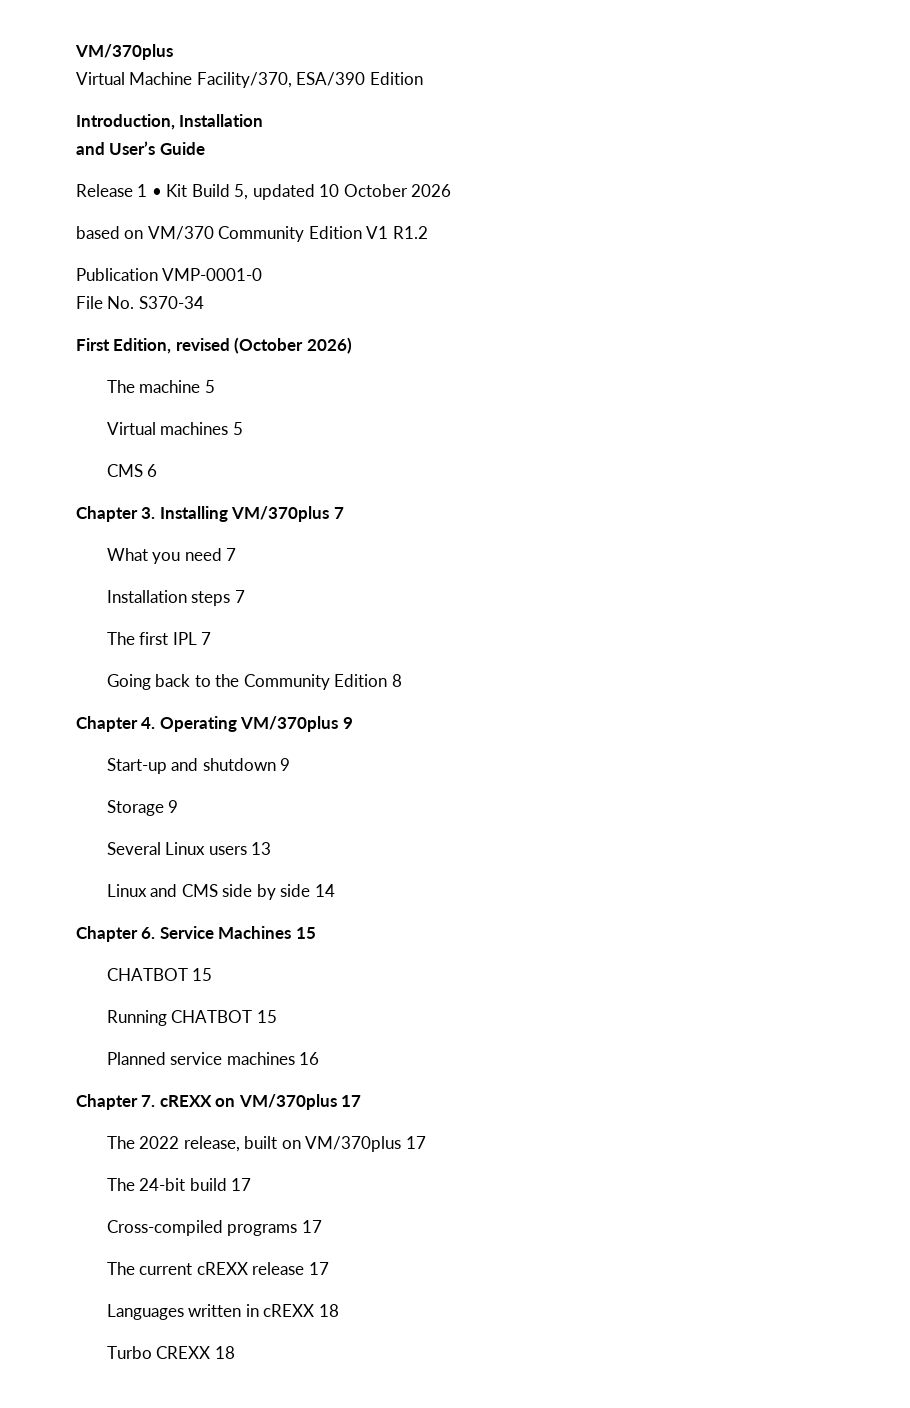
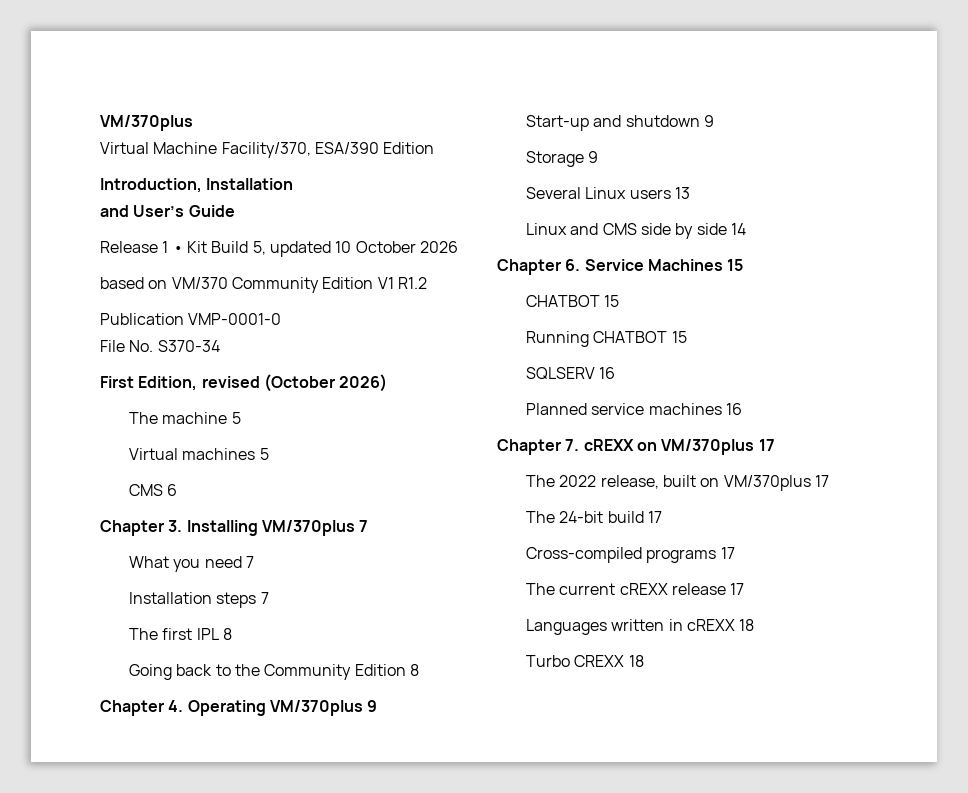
[201,632,212,645] 7 -> [222,628,232,640] 8
(277, 1016) none -> [526,367,616,380] // SQLSERV 16

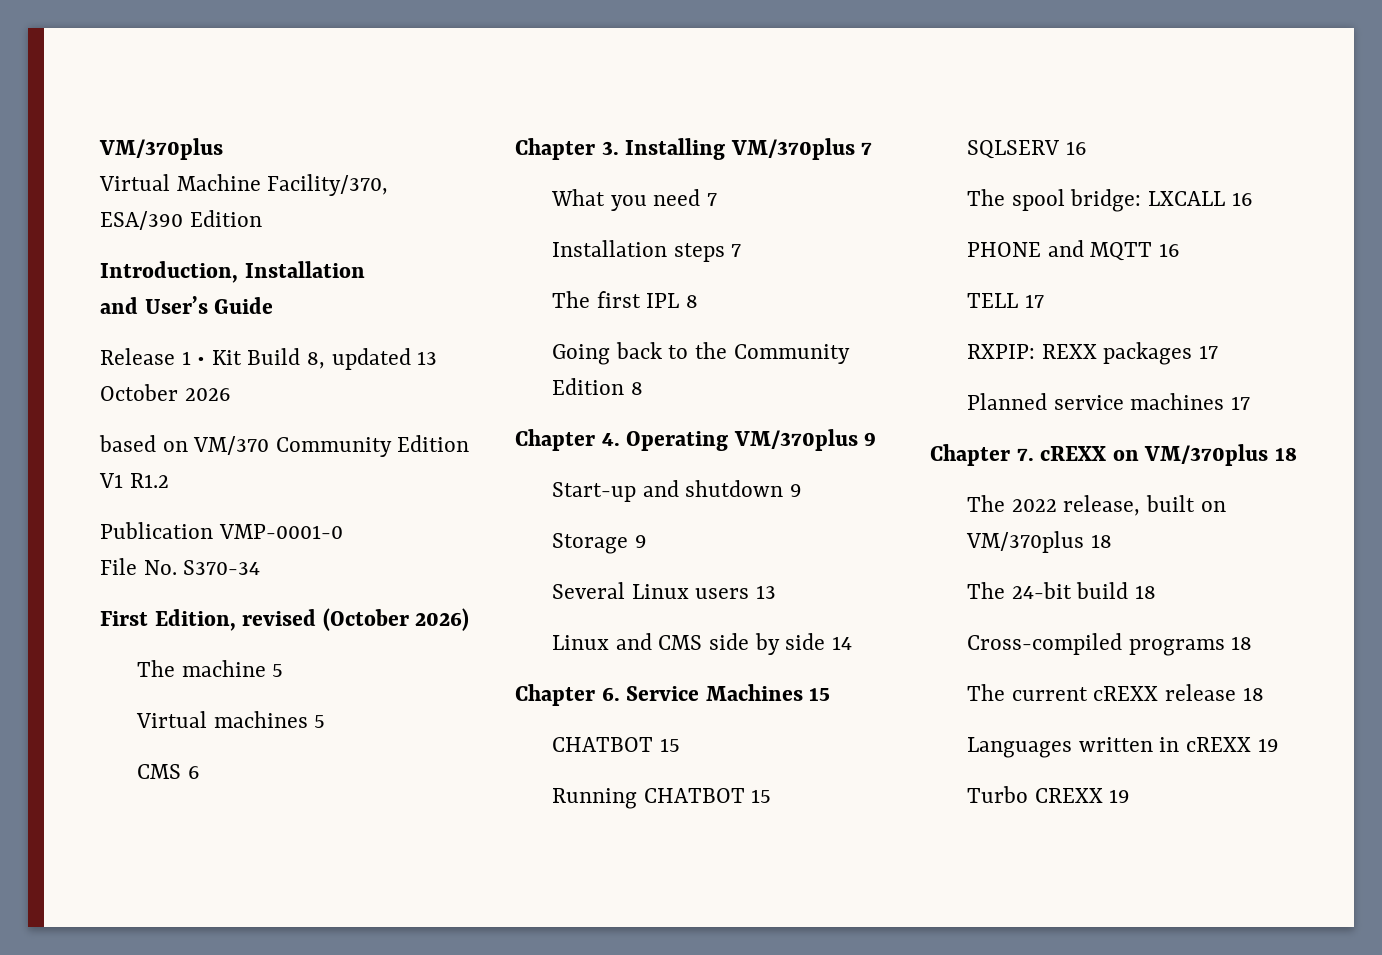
[252,241,352,257] 5, updated 10 -> [307,348,438,370] 8, updated 13
(616, 373) none -> [967,189,1253,212] [967,240,1181,261] [967,293,1044,308] [967,342,1219,365] // The spool bridge: LXCALL 16 // PHONE and MQTT 16 // TELL 17 // RXPIP: REXX packages 17
[725,403,742,415] 16 -> [1231,396,1251,410] 17
[758,439,775,451] 17 -> [1275,447,1298,461] 18
[814,475,829,487] 17 -> [1090,534,1112,548] 18
[647,511,662,523] 17 -> [1135,585,1157,599] 18
[720,547,735,559] 17 -> [1231,636,1253,650] 18
[730,583,745,595] 17 -> [1242,687,1264,701] 18
[739,619,755,631] 18 -> [1257,738,1279,752] 19
[628,655,644,667] 18 -> [1109,789,1131,803] 19

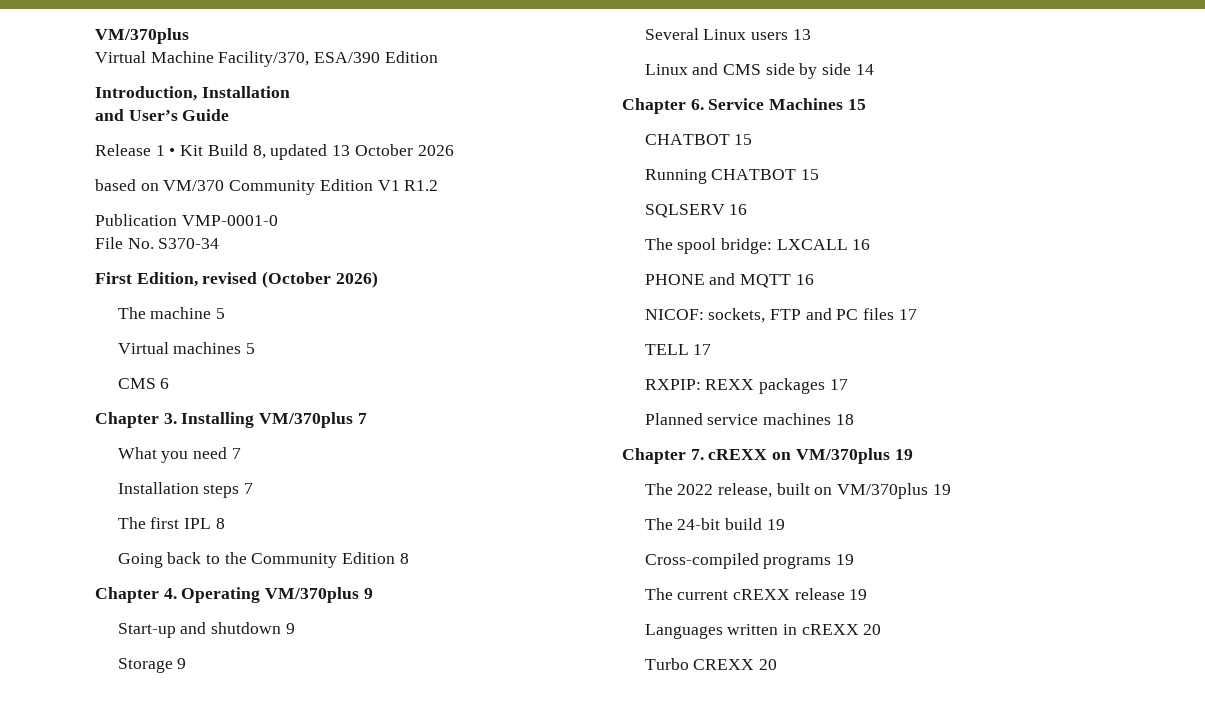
(1181, 250) none -> [644,308,917,323] // NICOF: sockets, FTP and PC files 17
[1231,396,1251,410] 17 -> [835,414,854,425] 18
[1275,447,1298,461] 18 -> [894,449,913,460] 19
[1090,534,1112,548] 18 -> [932,484,951,495] 19
[1135,585,1157,599] 18 -> [766,519,785,530] 19
[1231,636,1253,650] 18 -> [836,554,855,565] 19
[1242,687,1264,701] 18 -> [849,589,868,600] 19
[1257,738,1279,752] 19 -> [863,624,882,635] 20
[1109,789,1131,803] 19 -> [759,659,778,670] 20

